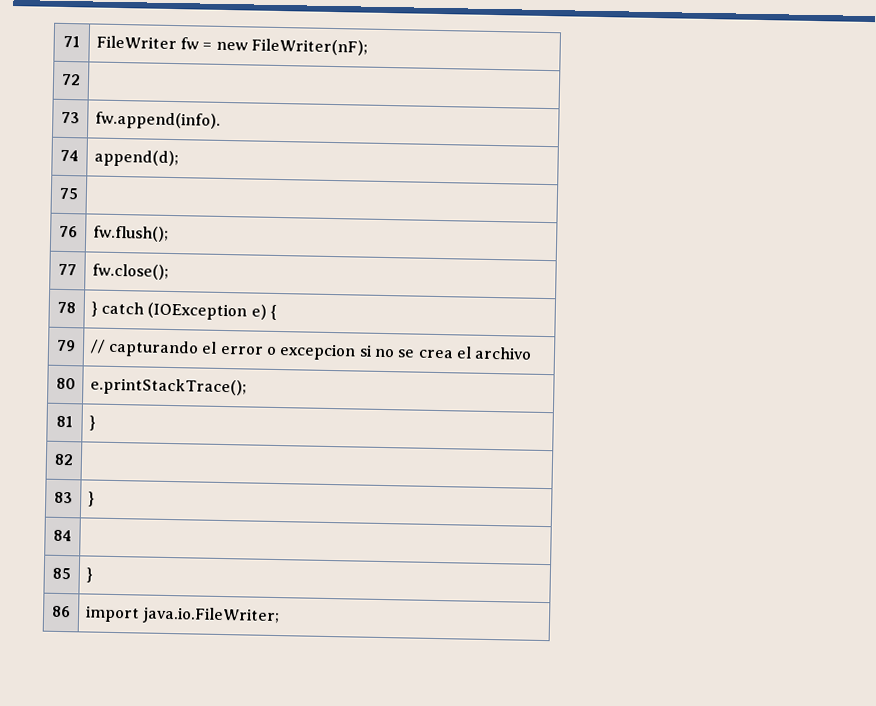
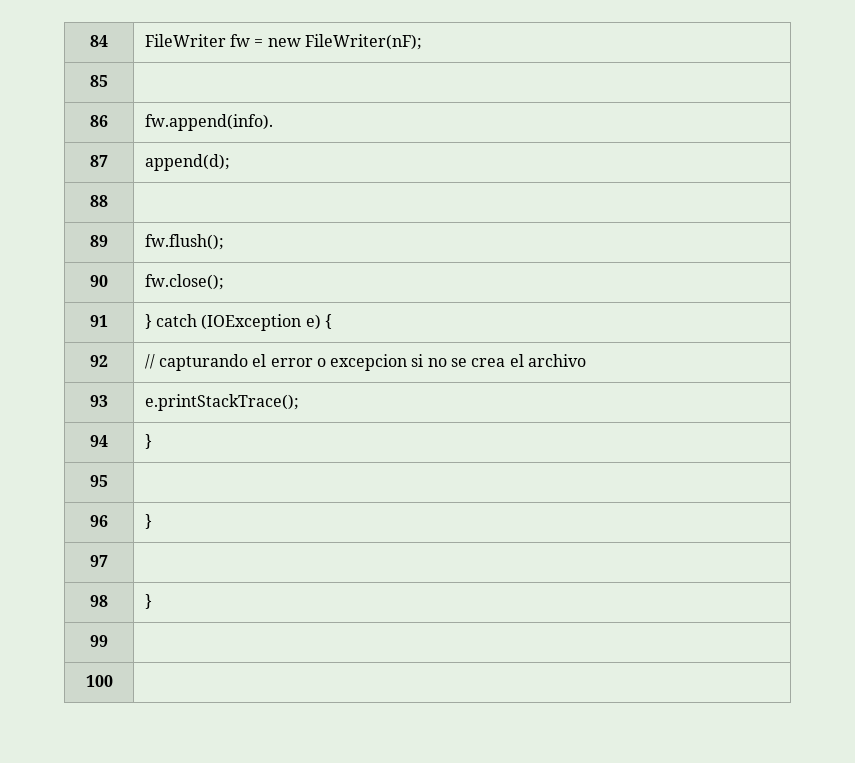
[63,35,80,48] 71 -> [90,35,108,47] 84
[61,73,81,86] [61,111,80,124] 72 | // 73 -> [90,75,108,87] [90,115,108,127] 85 | // 86
[60,149,79,162] 74 -> [90,155,108,167] 87
[59,187,79,200] [59,225,78,238] 75 | // 76 -> [90,195,108,207] [90,235,108,247] 88 | // 89
[58,263,77,276] 77 -> [90,275,108,287] 90
[57,301,76,314] 78 -> [90,315,108,327] 91
[56,339,76,352] 79 -> [90,355,108,367] 92
[55,377,76,390] 80 -> [90,395,108,407] 93
[56,415,73,428] [88,415,96,431] [54,453,74,466] [54,491,73,504] [87,491,95,507] [53,529,72,542] [52,567,71,580] [85,567,93,583] [52,605,71,618] [84,605,280,626] 81 | } // 82 | // 83 | } // 84 | // 85 | } // 86 | import java.io.FileWriter; -> [90,435,108,447] [144,434,152,449] [90,475,108,487] [90,515,108,527] [144,514,152,529] [90,555,108,567] [90,595,108,607] [144,594,152,609] [90,635,108,647] [85,675,113,687] 94 | } // 95 | // 96 | } // 97 | // 98 | } // 99 | // 100 |

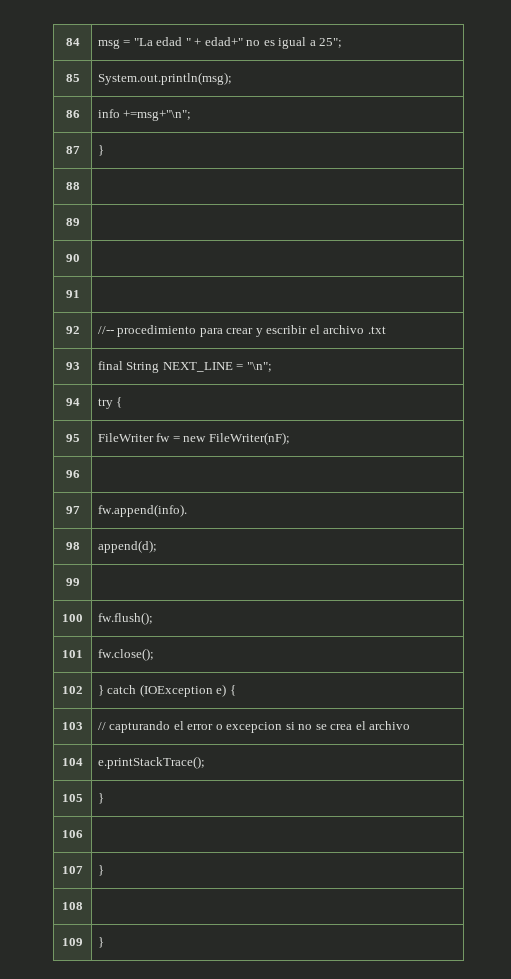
(108, 41) none -> [97,37,343,49] [65,74,80,82] [97,72,232,85] [65,110,80,118] [97,109,192,121] [65,146,80,154] [97,145,104,156] [65,182,80,190] [65,218,80,226] [65,254,80,262] [65,290,80,298] [65,326,80,334] [97,325,386,337] [65,362,80,370] [97,361,272,373] [65,398,80,406] [97,397,123,409] [65,434,80,442] | msg = "La edad " + edad+" no es igual a 25"; // 85 | System.out.println(msg); // 86 | info +=msg+"\n"; // 87 | } // 88 | // 89 | // 90 | // 91 | // 92 | //-- procedimiento para crear y escribir el archivo .txt // 93 | final String NEXT_LINE = "\n"; // 94 | try { // 95
[90,75,108,87] [90,115,108,127] 85 | // 86 -> [65,470,80,478] [65,506,80,514] 96 | // 97
[90,155,108,167] 87 -> [65,542,80,550] 98
[90,195,108,207] [90,235,108,247] 88 | // 89 -> [65,578,80,586] [62,614,83,622] 99 | // 100
[90,275,108,287] 90 -> [62,650,83,658] 101
[90,315,108,327] 91 -> [62,686,83,694] 102
[90,355,108,367] 92 -> [62,722,83,730] 103
[90,395,108,407] 93 -> [62,758,83,766] 104
[90,435,108,447] [144,434,152,449] [90,475,108,487] [90,515,108,527] [144,514,152,529] [90,555,108,567] [90,595,108,607] [144,594,152,609] [90,635,108,647] [85,675,113,687] 94 | } // 95 | // 96 | } // 97 | // 98 | } // 99 | // 100 | -> [62,794,83,802] [97,793,104,804] [62,830,83,838] [62,866,83,874] [97,865,104,876] [62,902,83,910] [62,938,83,946] [97,937,104,948] 105 | } // 106 | // 107 | } // 108 | // 109 | }

